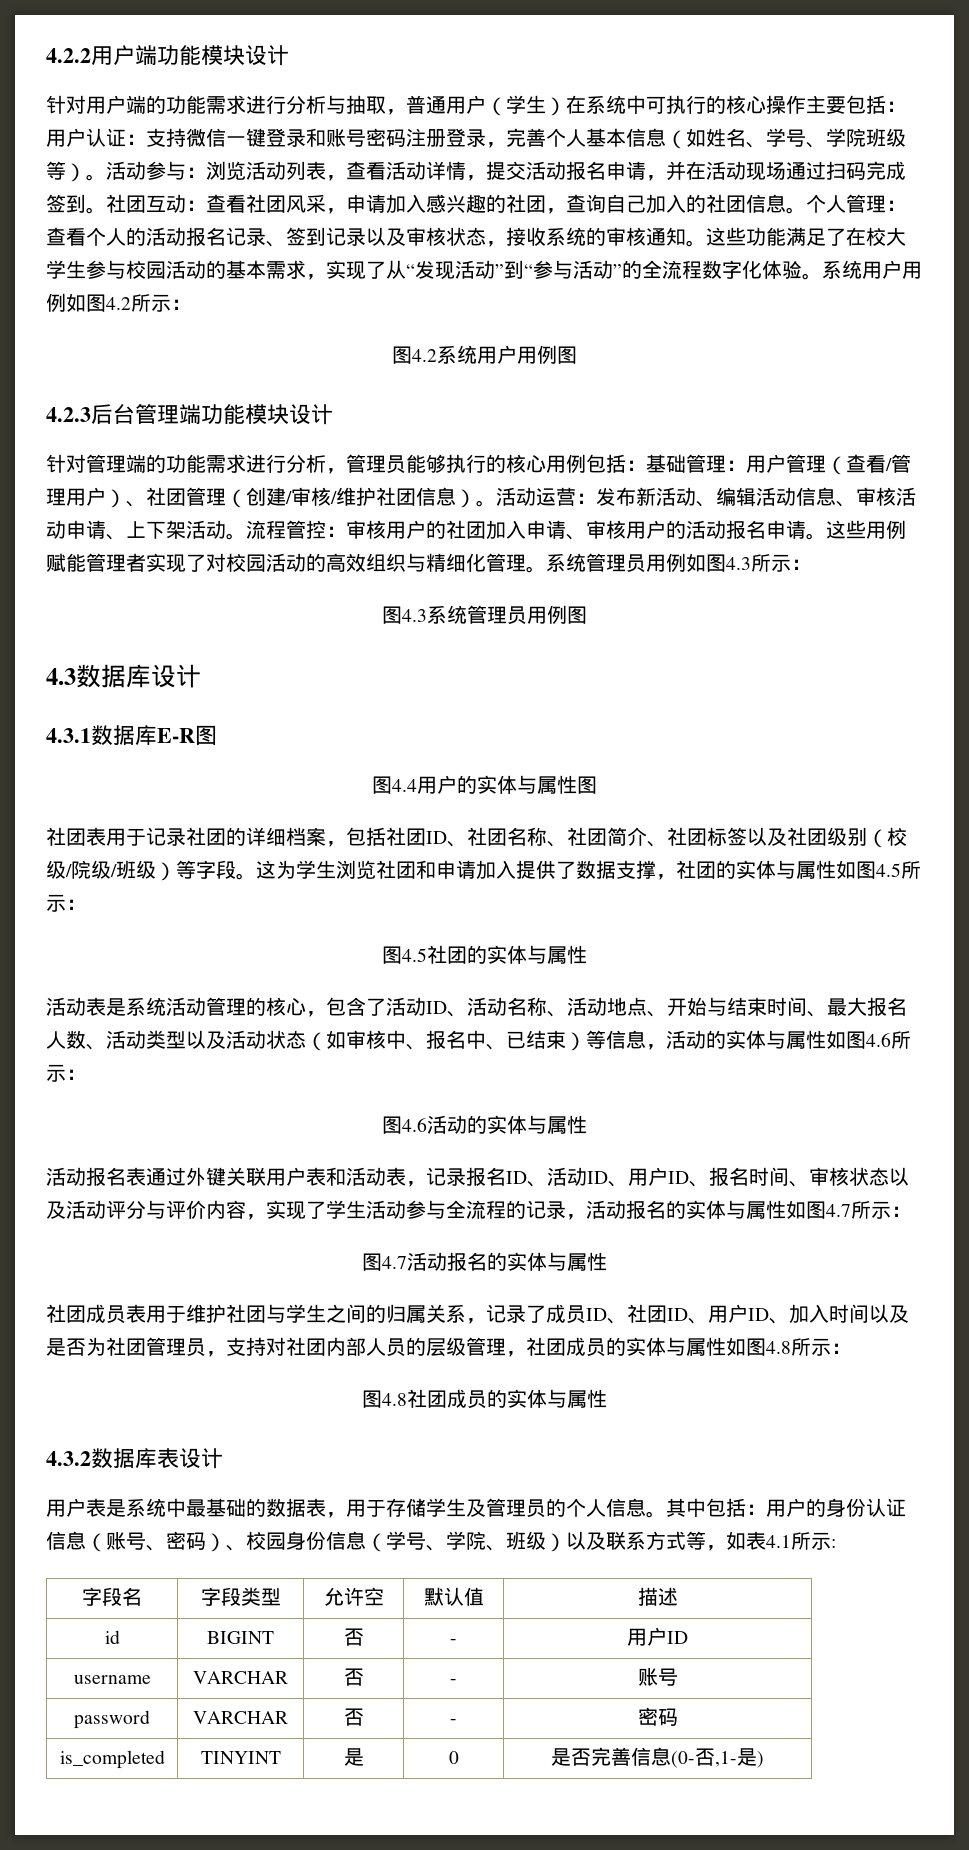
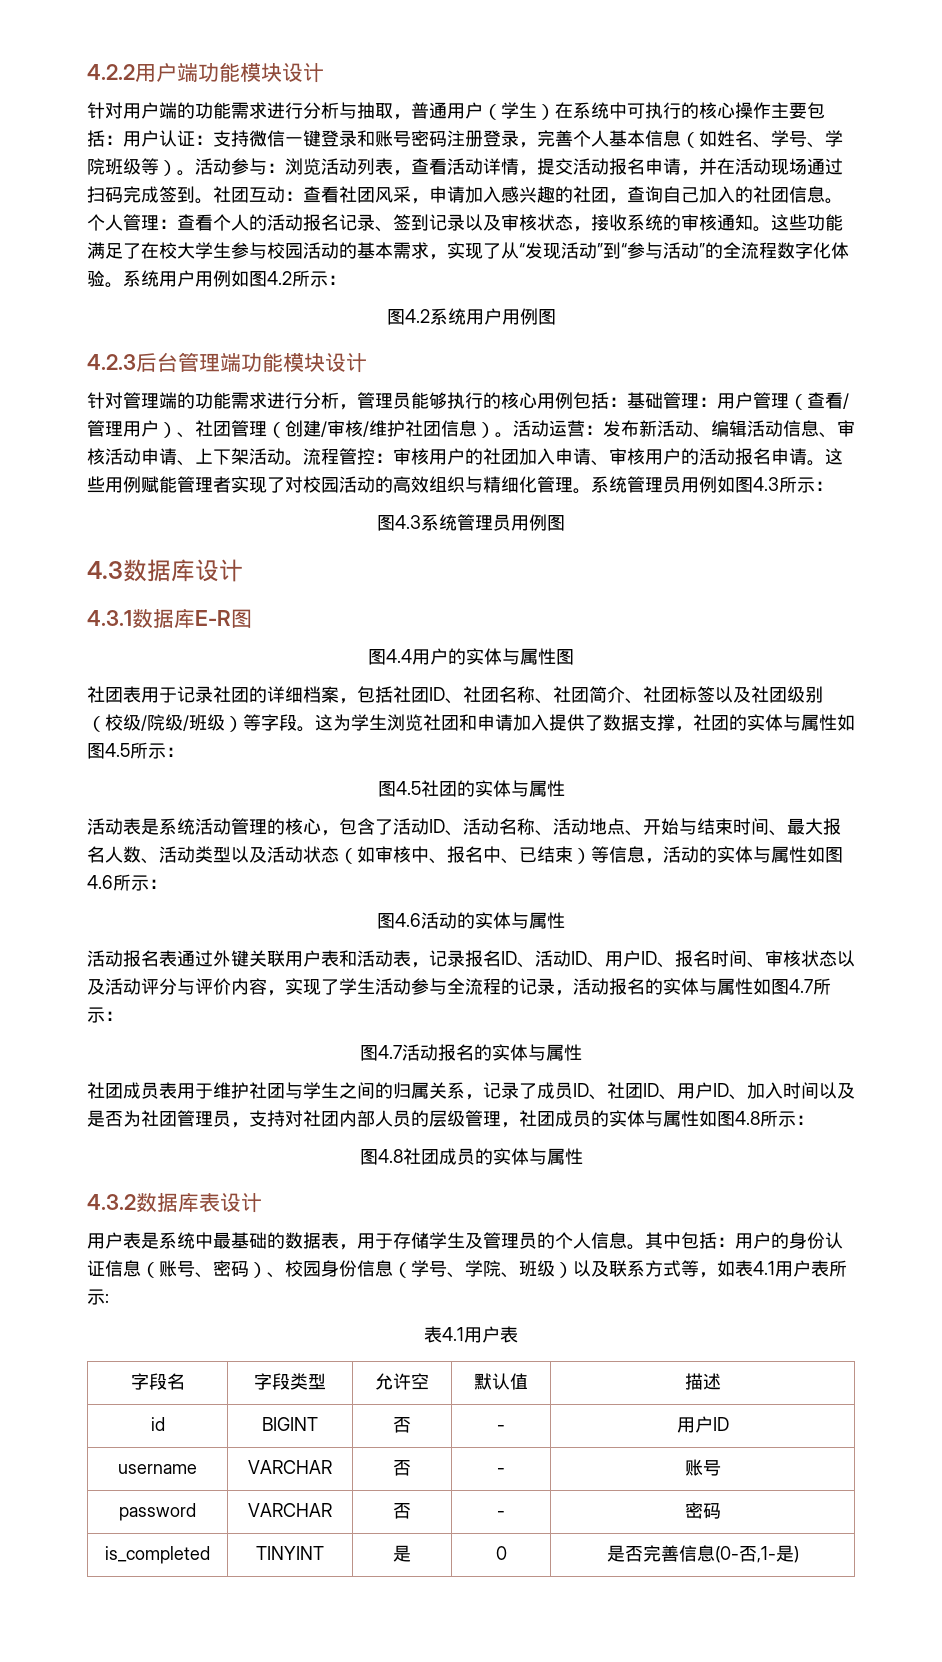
[791,1532,836,1550] 所示: -> [775,1260,847,1277] [87,1289,109,1305] [424,1326,518,1343] 用户表所示: // 表4.1用户表

